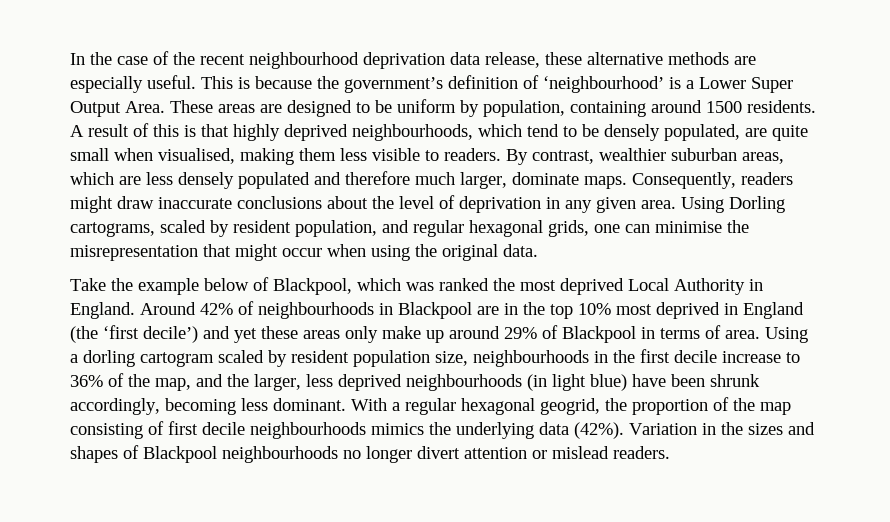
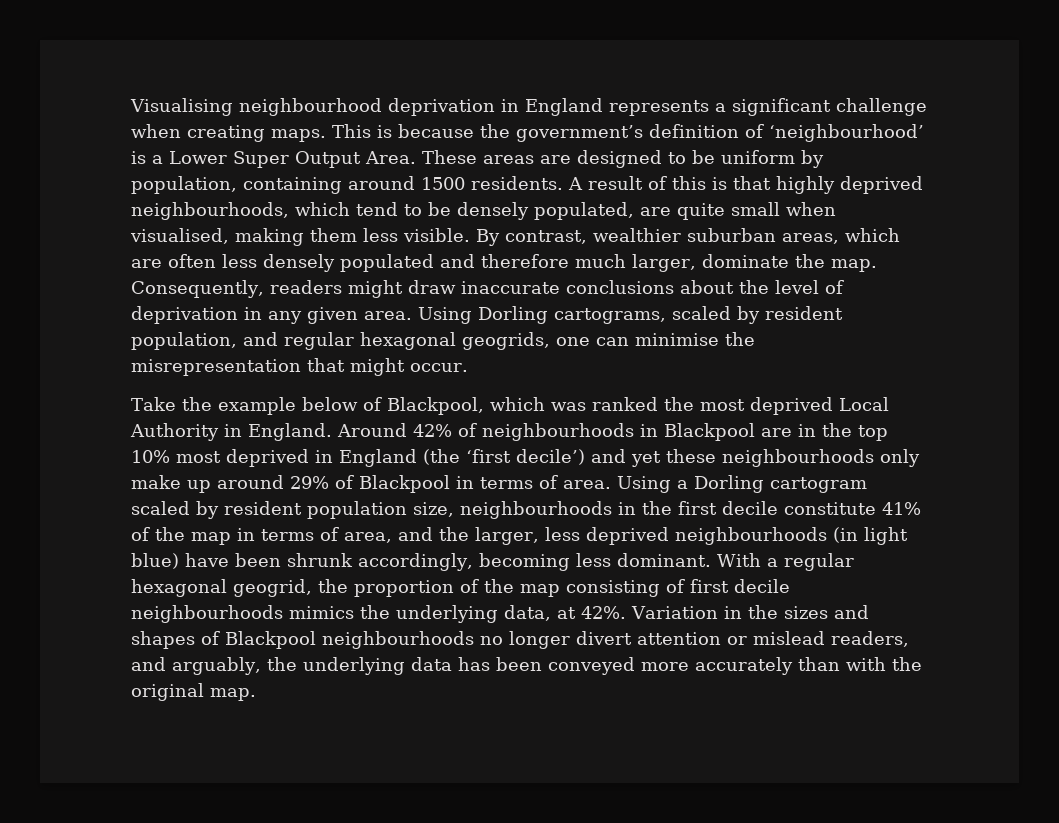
[70,51,756,69] [70,75,196,93] In the case of the recent neighbourhood deprivation data release, these alternative methods are especially useful. -> [130,98,927,116] [131,124,326,142] Visualising neighbourhood deprivation in England represents a significant challenge when creating maps.
[372,148,501,161] visible to readers. -> [403,228,470,242] visible.
(141, 180) none -> [168,254,216,268] often
[584,176,627,189] maps. -> [794,254,877,272] the map.
[548,220,589,237] grids, -> [462,332,550,350] geogrids,
[282,244,538,261] occur when using the original data. -> [410,363,468,372] occur.
[303,330,340,339] areas -> [722,449,874,467] neighbourhoods
[83,350,135,367] dorling -> [694,475,764,493] Dorling
[722,351,800,363] [70,373,191,391] increase to 36% of the map, -> [784,502,921,515] [131,527,392,545] constitute 41% of the map in terms of area,
[539,422,624,439] data (42%). -> [504,605,626,621] data, at 42%.
[613,446,670,459] readers. -> [831,631,909,647] [131,657,922,675] [131,683,256,701] readers, and arguably, the underlying data has been conveyed more accurately than with the original map.

